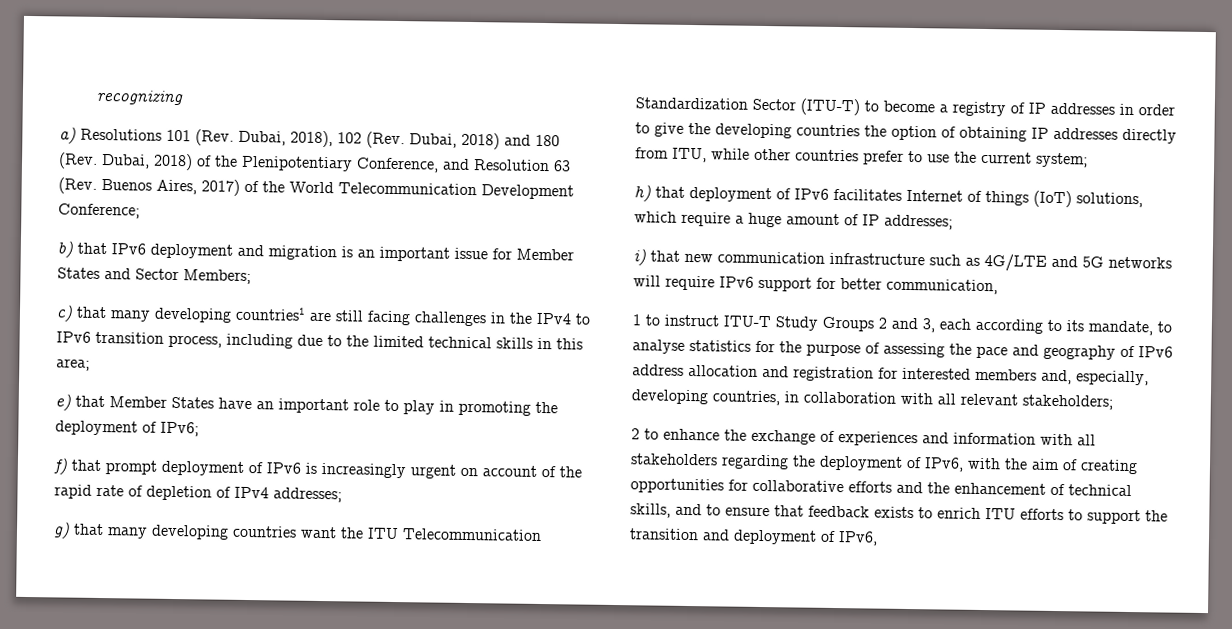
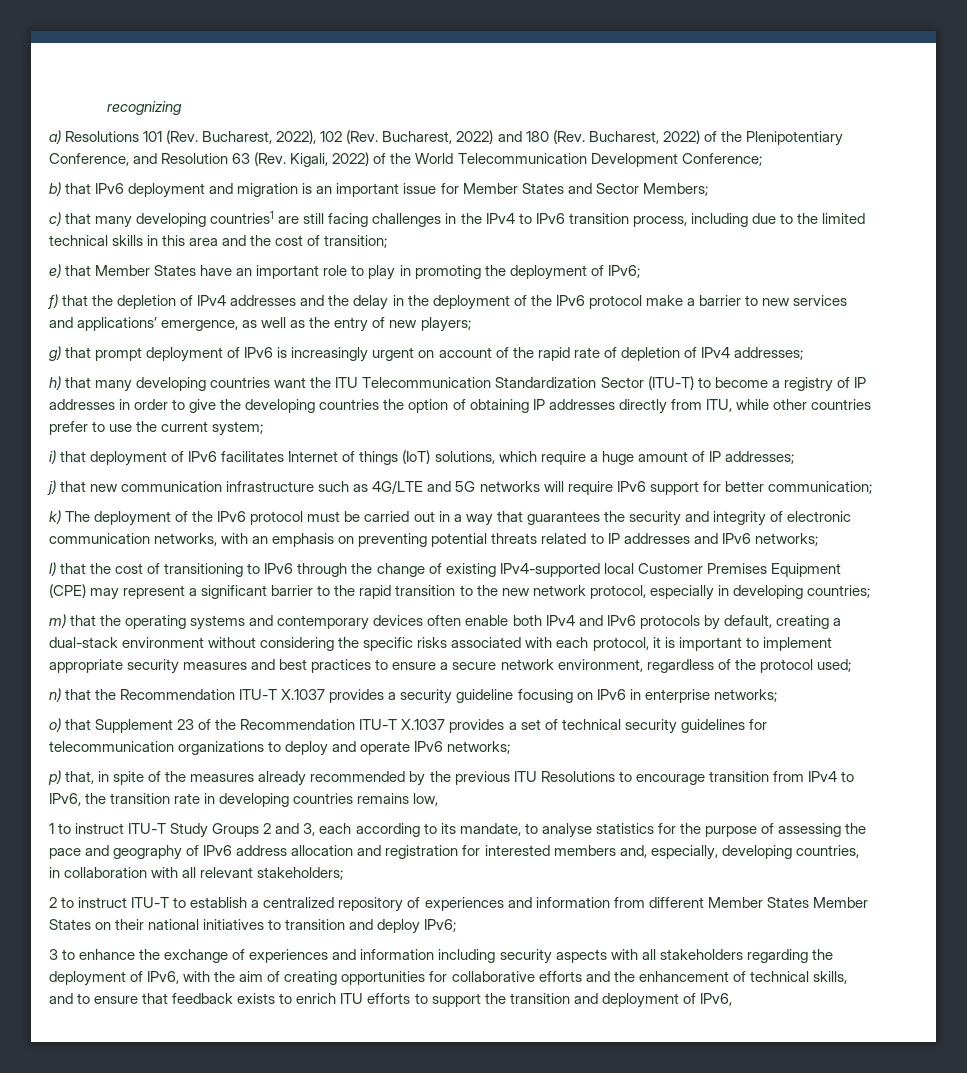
[238,130,500,150] Dubai, 2018), 102 (Rev. Dubai, 2018) -> [202,130,494,144] Bucharest, 2022), 102 (Rev. Bucharest, 2022)
[101,153,193,171] Dubai, 2018) -> [588,130,700,144] Bucharest, 2022)
[101,178,240,196] Buenos Aires, 2017) -> [290,152,370,167] Kigali, 2022)
[56,358,90,371] area; -> [189,235,388,248] area and the cost of transition;
(101, 465) none -> [92,295,848,310] [49,317,471,332] [49,346,92,361] the depletion of IPv4 addresses and the delay in the deployment of the IPv6 protocol make a barrier to new services and applications’ emergence, as well as the entry of new players; // g) that
[53,522,70,539] g) -> [49,376,61,390] h)
[634,185,651,202] h) -> [49,450,56,464] i)
[633,249,646,266] i) -> [47,480,56,496] j)
[886,278,998,295] communication, -> [767,481,872,494] [49,510,852,526] [49,533,818,547] [49,562,841,577] [49,584,870,600] [49,614,841,630] [49,637,832,651] [49,659,851,674] [49,688,777,704] [49,718,767,734] [49,741,511,756] [48,770,854,786] [49,793,439,807] communication; // k) The deployment of the IPv6 protocol must be carried out in a way that guarantees the security and integrity of electronic communication networks, with an emphasis on preventing potential threats related to IP addresses and IPv6 networks; // l) that the cost of transitioning to IPv6 through the change of existing IPv4-supported local Customer Premises Equipment (CPE) may represent a significant barrier to the rapid transition to the new network protocol, especially in developing countries; // m) that the operating systems and contemporary devices often enable both IPv4 and IPv6 protocols by default, creating a dual-stack environment without considering the specific risks associated with each protocol, it is important to implement appropriate security measures and best practices to ensure a secure network environment, regardless of the protocol used; // n) that the Recommendation ITU-T X.1037 provides a security guideline focusing on IPv6 in enterprise networks; // o) that Supplement 23 of the Recommendation ITU-T X.1037 provides a set of technical security guidelines for telecommunication organizations to deploy and operate IPv6 networks; // p) that, in spite of the measures already recommended by the previous ITU Resolutions to encourage transition from IPv4 to IPv6, the transition rate in developing countries remains low,
(659, 434) none -> [78,897,868,912] [49,919,457,934] [49,949,76,960] instruct ITU-T to establish a centralized repository of experiences and information from different Member States Member States on their national initiatives to transition and deploy IPv6; // 3 to
(1036, 438) none -> [438,949,607,964] including security aspects

